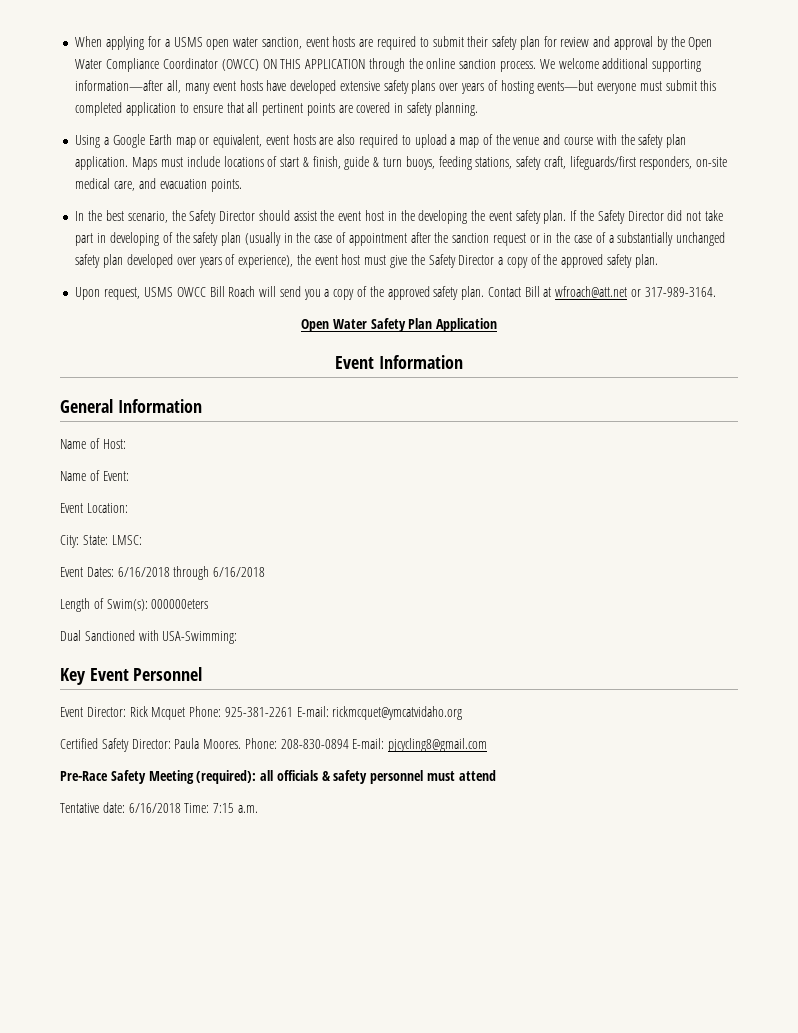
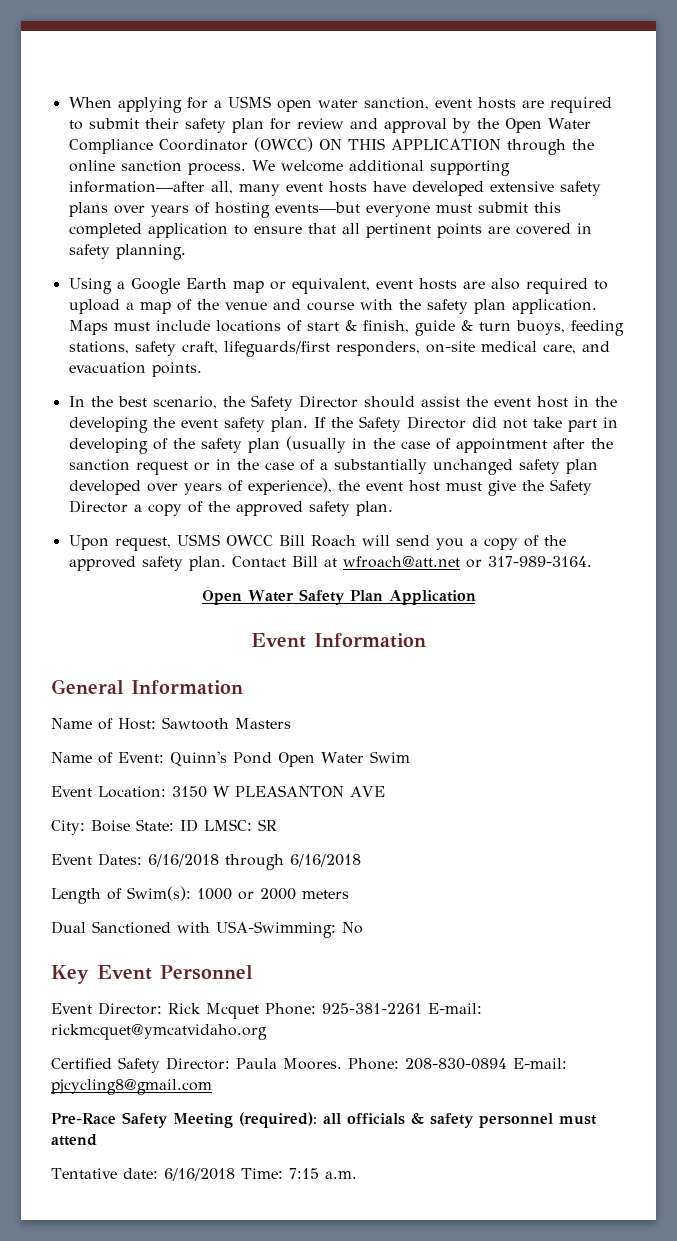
(126, 444) none -> [162,717,291,730] Sawtooth Masters
[60,503,128,513] [60,535,108,548] // Event Location: // City: State: -> [170,751,410,767] [51,785,385,798] [51,819,198,835] Quinn's Pond Open Water Swim // Event Location: 3150 W PLEASANTON AVE // City: Boise State: ID
(142, 540) none -> [258,819,277,831] SR
[151,599,209,609] 000000eters -> [197,888,349,900] 1000 or 2000 meters
(238, 637) none -> [342,922,363,934] No

